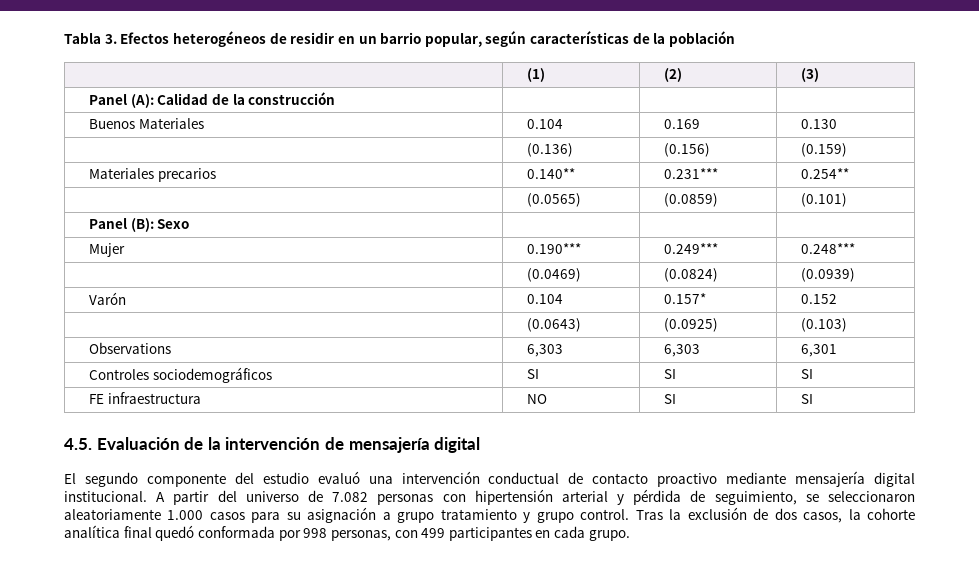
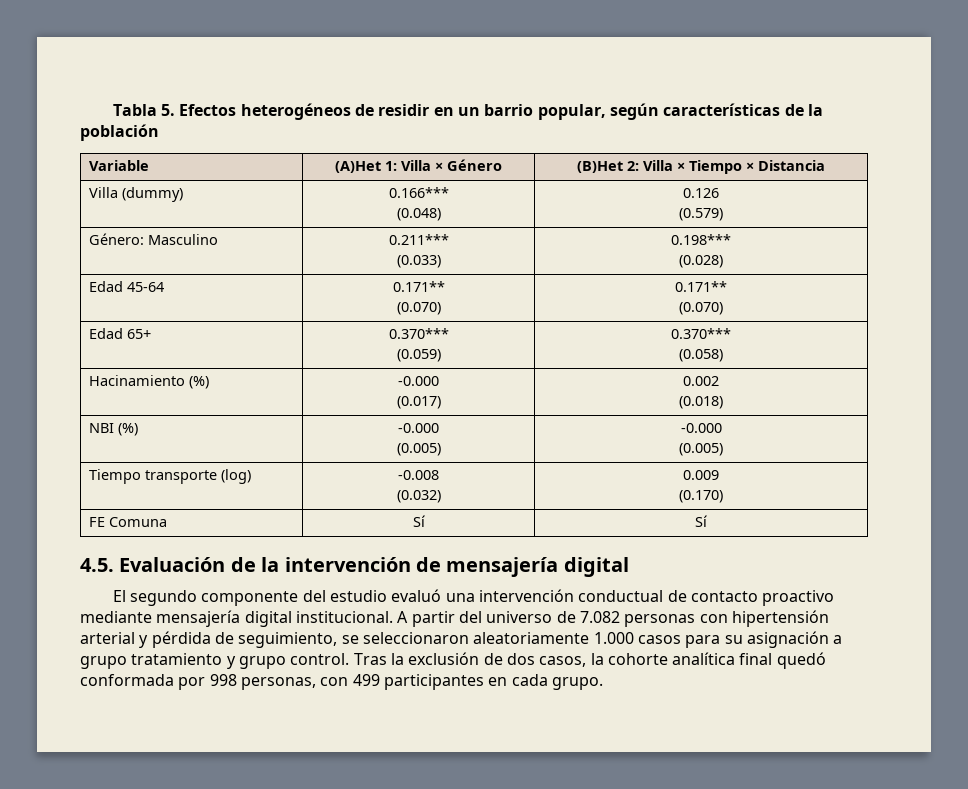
[104,34,117,44] 3. -> [161,104,176,116] 5.
[527,68,546,82] [664,68,683,82] [801,68,820,82] [89,92,336,108] [89,118,204,129] [527,119,564,129] [664,119,701,129] [801,119,838,129] [527,143,574,157] [664,143,711,157] [801,143,848,157] [89,168,216,182] [527,168,576,179] [664,168,719,179] [801,168,850,179] [527,193,582,207] [664,193,719,207] [801,193,848,207] [89,218,190,232] [89,243,126,257] [527,243,582,254] [664,243,719,254] [801,243,856,254] [527,268,582,282] [664,268,719,282] [801,268,856,282] [89,292,127,305] [527,294,564,304] [664,293,707,304] [801,294,838,304] [527,318,582,332] [664,318,719,332] [801,318,848,332] [89,342,172,354] [527,344,564,357] [664,344,701,357] [801,344,838,357] [89,367,272,383] [527,369,540,379] [664,369,677,379] [801,369,814,379] [89,392,201,404] [527,394,548,404] [664,394,677,404] [801,394,814,404] | (1) | (2) | (3) // Panel (A): Calidad de la construcción | | | // Buenos Materiales | 0.104 | 0.169 | 0.130 // | (0.136) | (0.156) | (0.159) // Materiales precarios | 0.140** | 0.231*** | 0.254** // | (0.0565) | (0.0859) | (0.101) // Panel (B): Sexo | | | // Mujer | 0.190*** | 0.249*** | 0.248*** // | (0.0469) | (0.0824) | (0.0939) // Varón | 0.104 | 0.157* | 0.152 // | (0.0643) | (0.0925) | (0.103) // Observations | 6,303 | 6,303 | 6,301 // Controles sociodemográficos | SI | SI | SI // FE infraestructura | NO | SI | SI -> [89,160,150,171] [335,159,502,173] [577,160,825,174] [89,187,184,202] [388,187,449,198] [396,208,441,221] [683,188,719,198] [679,208,723,221] [89,233,219,245] [388,234,449,245] [396,255,441,268] [671,234,731,245] [679,255,723,268] [89,281,165,292] [392,281,445,292] [396,302,441,315] [675,281,727,292] [679,302,723,315] [89,328,152,339] [388,328,449,339] [396,349,441,362] [671,328,731,339] [679,349,723,362] [89,375,210,389] [398,376,439,386] [396,396,441,409] [683,376,719,386] [679,396,723,409] [89,423,139,436] [398,423,439,433] [396,443,441,456] [680,423,722,433] [679,443,723,456] [89,469,252,484] [398,470,439,480] [396,490,441,503] [683,470,719,480] [679,490,723,503] [89,517,168,527] [412,515,425,527] [695,515,707,527] Variable | (A)Het 1: Villa × Género | (B)Het 2: Villa × Tiempo × Distancia // Villa (dummy) | 0.166*** // (0.048) | 0.126 // (0.579) // Género: Masculino | 0.211*** // (0.033) | 0.198*** // (0.028) // Edad 45-64 | 0.171** // (0.070) | 0.171** // (0.070) // Edad 65+ | 0.370*** // (0.059) | 0.370*** // (0.058) // Hacinamiento (%) | -0.000 // (0.017) | 0.002 // (0.018) // NBI (%) | -0.000 // (0.005) | -0.000 // (0.005) // Tiempo transporte (log) | -0.008 // (0.032) | 0.009 // (0.170) // FE Comuna | Sí | Sí

